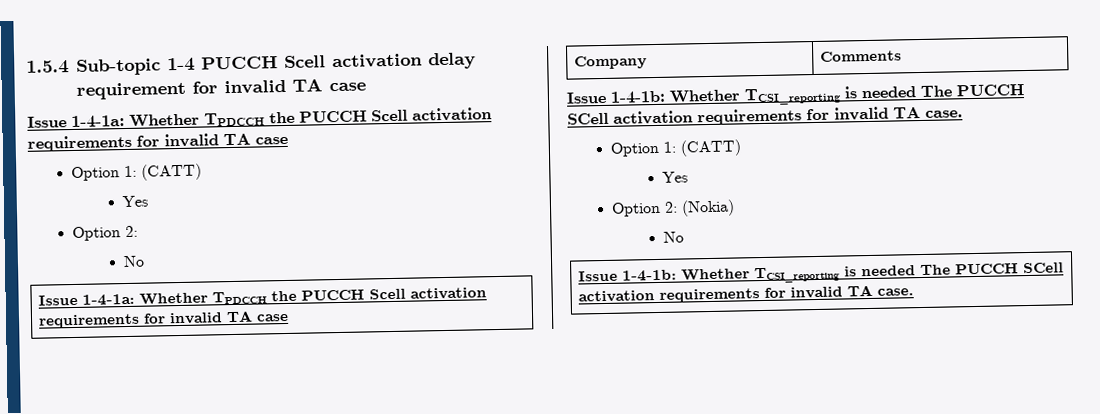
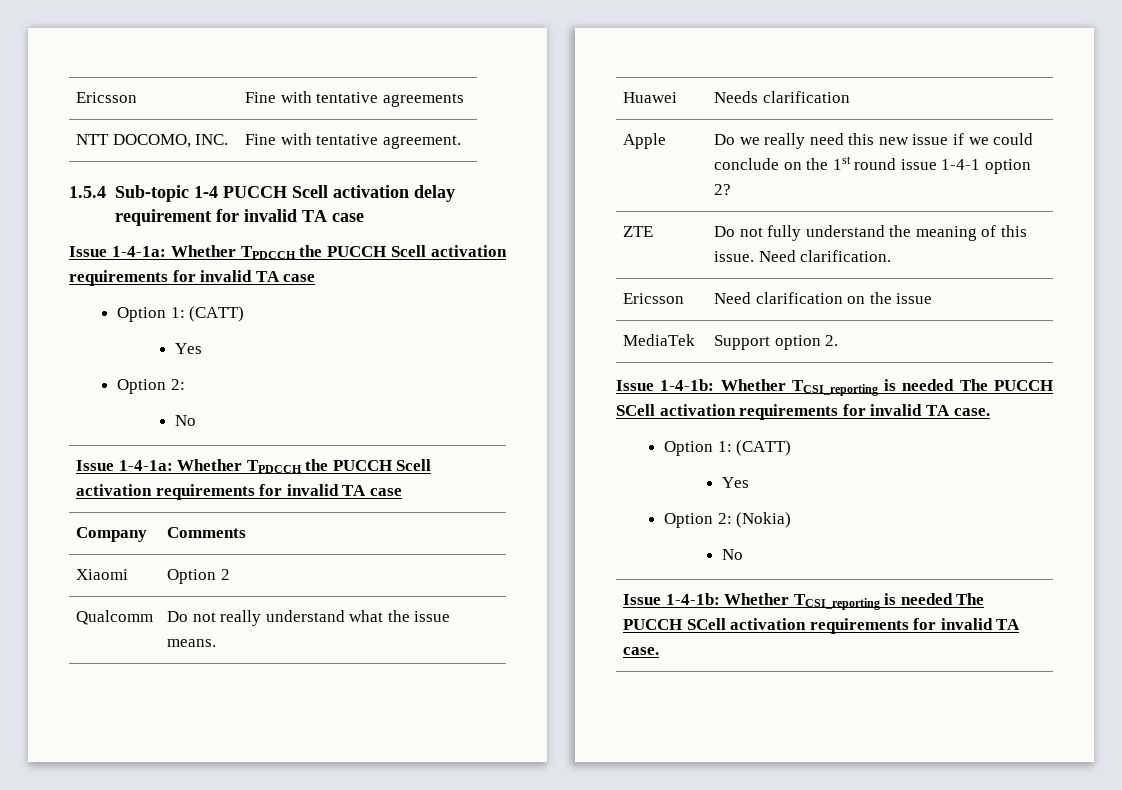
(26, 67) none -> [75,92,137,103] [244,91,464,107] [75,134,229,148] [244,133,461,149] Ericsson | Fine with tentative agreements // NTT DOCOMO, INC. | Fine with tentative agreement. //
(903, 56) none -> [75,569,128,580] [166,569,230,584] [75,610,153,625] [166,610,451,626] [166,639,216,647] [622,92,677,103] [713,91,850,103] [622,133,666,149] [713,133,1034,149] [713,156,1032,174] [713,184,731,195] [622,226,653,237] [713,225,1028,241] [713,250,892,262] [622,293,684,304] [713,292,933,304] [622,334,695,346] [713,335,839,350] // Xiaomi | Option 2 // Qualcomm | Do not really understand what the issue means. // Huawei | Needs clarification // Apple | Do we really need this new issue if we could conclude on the 1st round issue 1-4-1 option 2? // ZTE | Do not fully understand the meaning of this issue. Need clarification. // Ericsson | Need clarification on the issue // MediaTek | Support option 2.

